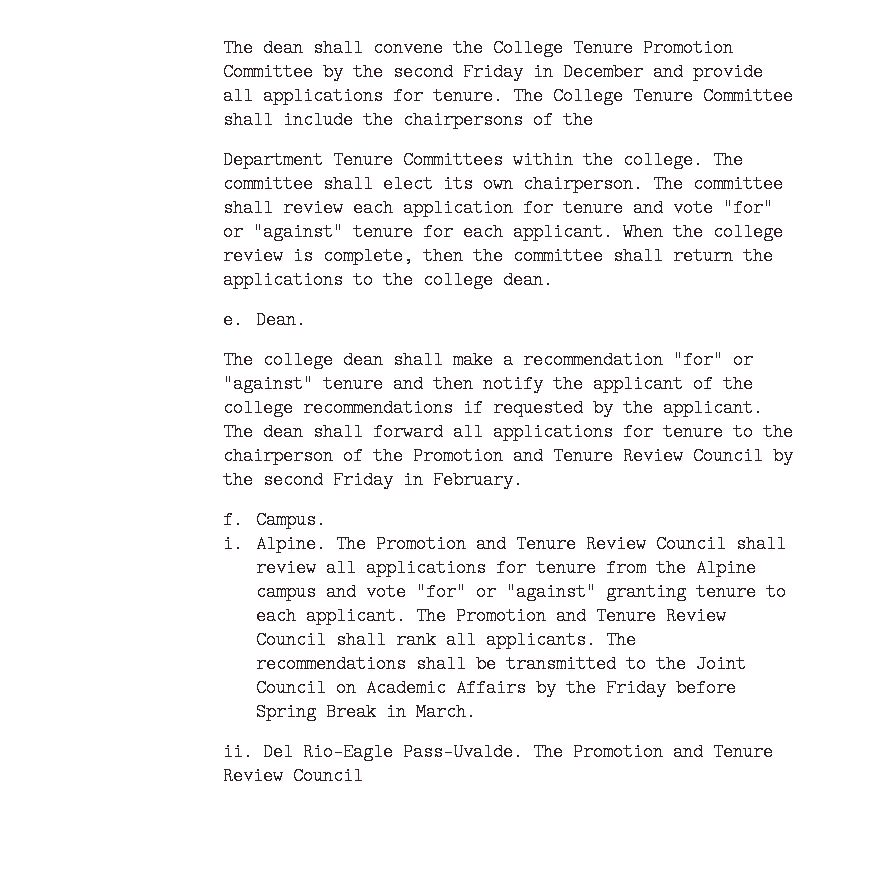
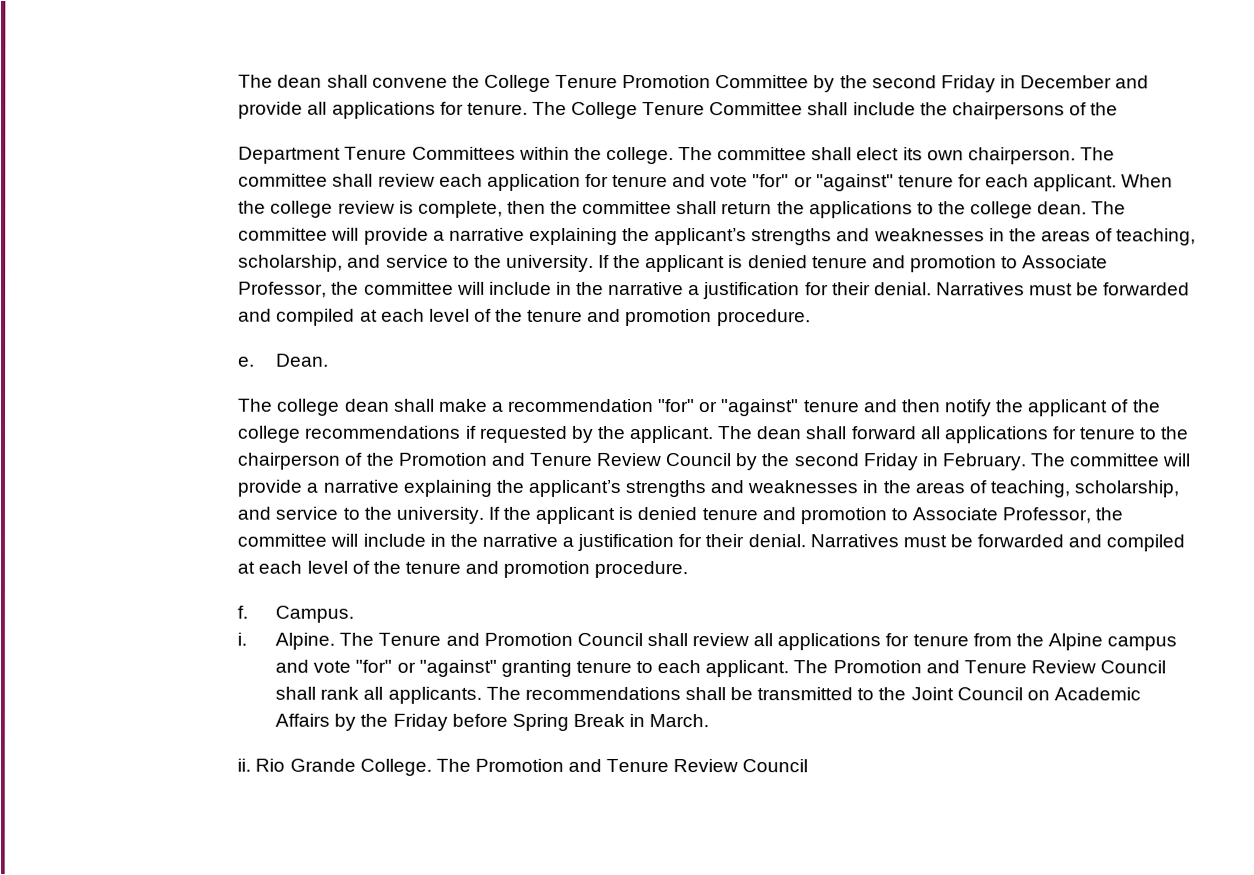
(553, 280) none -> [1091,201,1127,215] [238,227,1197,246] [238,254,1109,273] [238,281,1191,300] [238,308,811,327] The committee will provide a narrative explaining the applicant’s strengths and weaknesses in the areas of teaching, scholarship, and service to the university. If the applicant is denied tenure and promotion to Associate Professor, the committee will include in the narrative a justification for their denial. Narratives must be forwarded and compiled at each level of the tenure and promotion procedure.
(523, 480) none -> [1030,453,1191,467] [237,479,1180,498] [237,506,1124,525] [237,533,1186,552] [237,560,689,579] The committee will provide a narrative explaining the applicant’s strengths and weaknesses in the areas of teaching, scholarship, and service to the university. If the applicant is denied tenure and promotion to Associate Professor, the committee will include in the narrative a justification for their denial. Narratives must be forwarded and compiled at each level of the tenure and promotion procedure.
[375,535,646,553] Promotion and Tenure Review -> [378,632,573,646] Tenure and Promotion
[262,743,523,761] Del Rio-Eagle Pass-Uvalde. -> [255,758,432,776] Rio Grande College.

